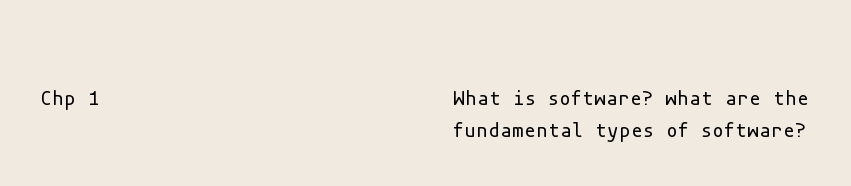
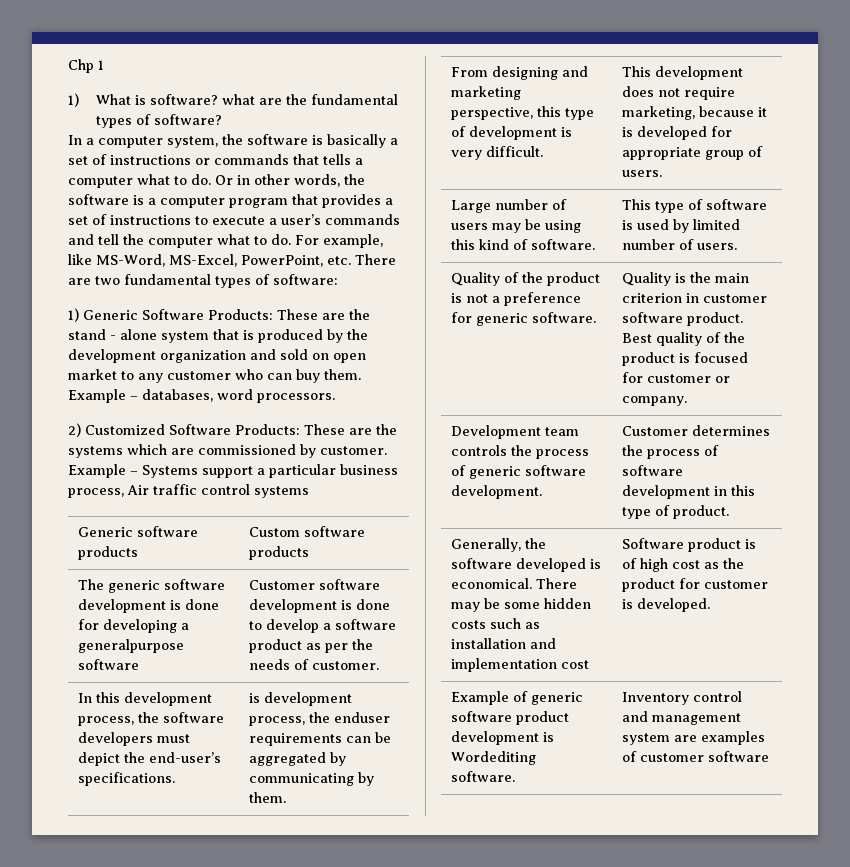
(100, 98) none -> [68,93,79,107] 1)
(806, 129) none -> [68,134,398,148] [68,154,363,165] [68,174,365,188] [68,194,393,208] [68,214,400,225] [68,234,383,248] [68,254,396,267] [68,274,338,288] [68,308,370,322] [68,329,368,343] [68,349,366,363] [68,369,361,383] [68,389,335,403] [68,423,397,437] [68,444,387,458] [68,464,398,478] [68,484,309,498] [78,526,199,537] [78,546,139,560] [249,526,366,537] [249,546,310,560] [78,579,226,593] [78,599,220,613] [78,619,190,633] [78,639,185,653] [78,659,140,670] [249,579,381,590] [249,599,391,613] [249,619,397,633] [249,639,374,653] [249,659,380,670] [78,692,213,706] [78,712,225,726] [78,732,191,746] [78,752,222,766] [78,772,176,786] [249,692,353,706] [249,712,391,726] [249,732,392,746] [249,752,347,766] [249,772,375,786] [249,792,287,803] [451,66,589,80] [451,86,522,100] [451,106,595,120] [451,126,573,140] [451,146,544,160] [622,66,744,80] [622,86,736,100] [622,106,768,120] [622,126,733,140] [622,146,764,160] [622,170,663,177] [451,199,568,213] [451,219,582,233] [451,239,596,250] [622,199,768,213] [622,219,741,233] [622,239,738,250] [451,272,601,286] [451,292,582,306] [451,312,597,326] [622,272,750,286] [622,293,768,303] [622,312,744,326] [622,332,746,346] [622,352,749,366] [622,372,731,383] [622,396,688,406] [451,425,580,439] [451,445,590,459] [451,465,587,479] [451,485,543,499] [622,425,771,436] [622,445,720,459] [622,465,684,476] [622,485,756,499] [622,505,730,519] [451,538,547,552] [451,558,602,572] [451,578,578,589] [451,598,592,612] [451,618,541,629] [451,638,557,649] [451,658,590,672] [622,538,757,552] [622,558,745,572] [622,578,769,592] [622,598,711,612] [451,691,584,705] [451,711,570,725] [451,731,555,745] [451,751,537,765] [451,771,516,782] [622,691,743,705] [622,711,742,725] [622,731,766,745] [622,751,770,762] // In a computer system, the software is basically a set of instructions or commands that tells a computer what to do. Or in other words, the software is a computer program that provides a set of instructions to execute a user’s commands and tell the computer what to do. For example, like MS-Word, MS-Excel, PowerPoint, etc. There are two fundamental types of software: // 1) Generic Software Products: These are the stand - alone system that is produced by the development organization and sold on open market to any customer who can buy them. Example – databases, word processors. // 2) Customized Software Products: These are the systems which are commissioned by customer. Example – Systems support a particular business process, Air traffic control systems // Generic software products | Custom software products // The generic software development is done for developing a generalpurpose software | Customer software development is done to develop a software product as per the needs of customer. // In this development process, the software developers must depict the end-user’s specifications. | is development process, the enduser requirements can be aggregated by communicating by them. // From designing and marketing perspective, this type of development is very difficult. | This development does not require marketing, because it is developed for appropriate group of users. // Large number of users may be using this kind of software. | This type of software is used by limited number of users. // Quality of the product is not a preference for generic software. | Quality is the main criterion in customer software product. Best quality of the product is focused for customer or company. // Development team controls the process of generic software development. | Customer determines the process of software development in this type of product. // Generally, the software developed is economical. There may be some hidden costs such as installation and implementation cost | Software product is of high cost as the product for customer is developed. // Example of generic software product development is Wordediting software. | Inventory control and management system are examples of customer software

